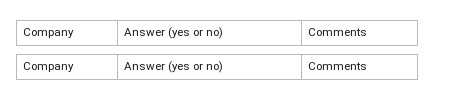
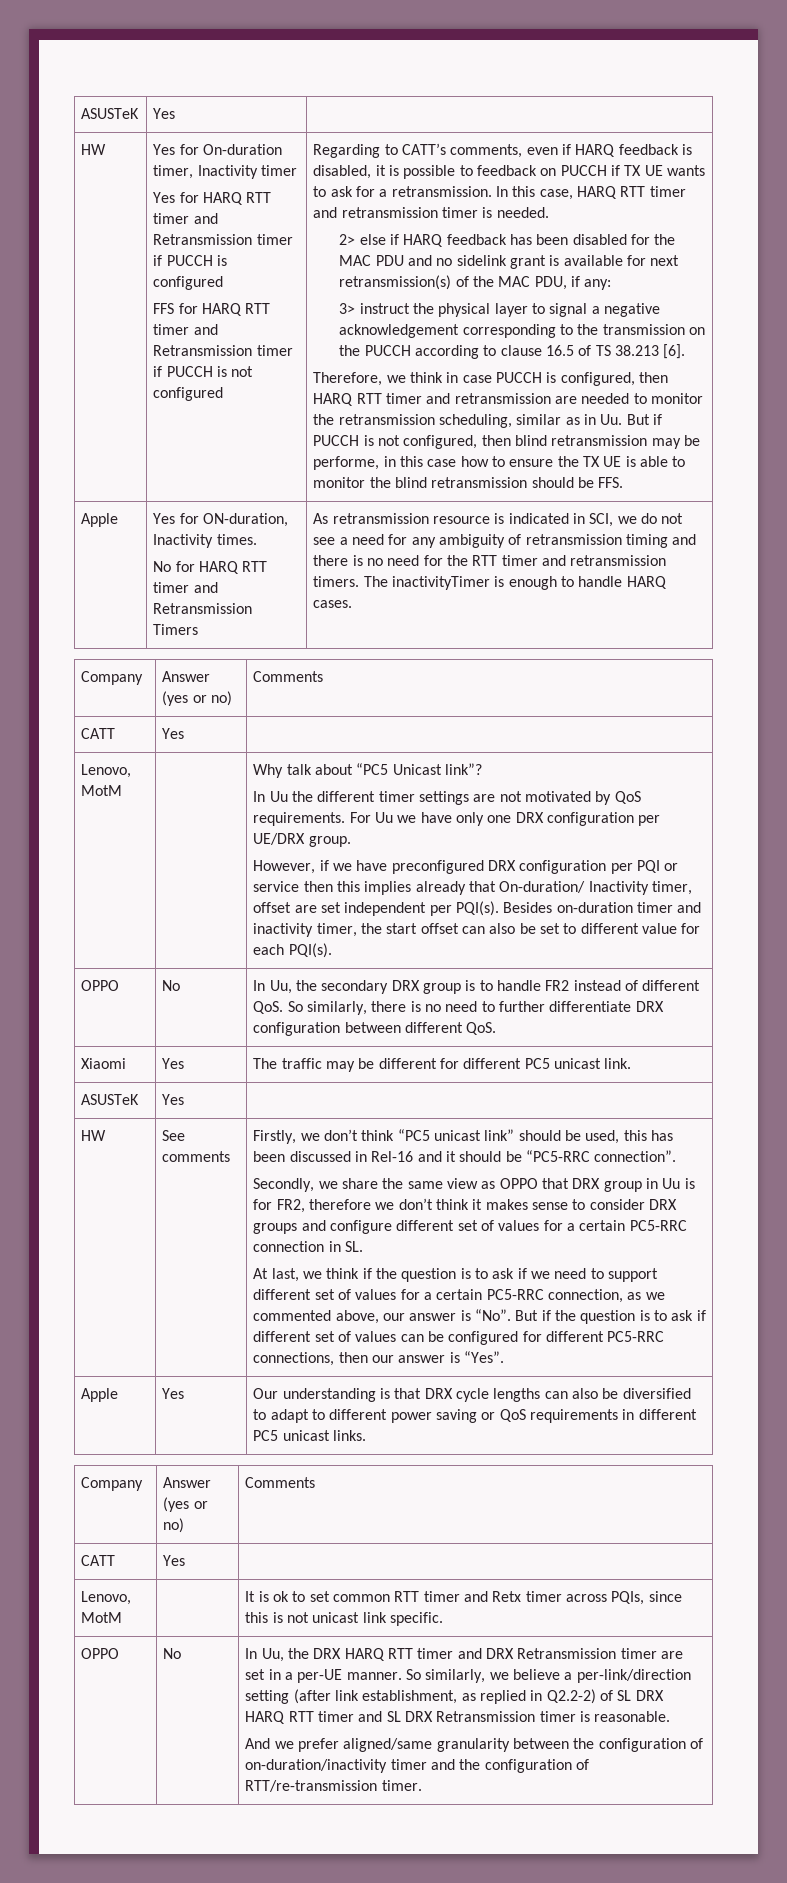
[22,28,74,38] [123,27,223,39] [307,28,367,36] [22,62,74,72] [123,61,223,73] [307,62,367,70] Company | Answer (yes or no) | Comments // Company | Answer (yes or no) | Comments -> [81,108,140,119] [153,108,176,119] [81,144,107,155] [153,144,283,155] [153,165,298,179] [153,192,272,205] [153,213,218,224] [153,234,293,245] [153,255,228,266] [153,276,224,290] [153,303,271,316] [153,324,218,335] [153,345,293,356] [153,366,254,377] [153,387,224,401] [313,143,692,158] [313,165,705,179] [313,186,686,200] [313,207,549,218] [339,234,676,247] [339,255,680,269] [339,275,612,290] [339,303,660,317] [339,324,705,338] [339,344,686,359] [313,372,668,386] [313,393,703,406] [313,414,662,428] [313,435,700,449] [313,456,686,470] [313,477,624,488] [81,513,119,527] [153,513,289,527] [153,534,257,548] [153,561,268,574] [153,582,218,593] [153,603,253,614] [153,624,199,635] [313,513,684,527] [313,534,697,548] [313,555,667,566] [313,576,667,590] [313,600,353,608] [81,671,144,685] [162,671,211,682] [162,691,233,706] [253,671,324,682] [81,728,116,739] [162,728,185,739] [81,764,132,778] [81,785,123,796] [253,763,482,778] [253,791,641,805] [253,812,661,826] [253,833,351,847] [253,860,679,874] [253,881,692,895] [253,901,702,916] [253,923,701,937] [253,943,332,958] [81,980,120,991] [162,980,181,991] [253,980,701,994] [253,1001,664,1015] [253,1022,497,1036] [81,1058,127,1069] [162,1058,185,1069] [253,1058,632,1072] [81,1094,140,1105] [162,1094,185,1105] [81,1130,107,1141] [162,1130,186,1141] [162,1151,231,1162] [253,1129,673,1144] [253,1150,677,1162] [253,1178,695,1192] [253,1198,677,1213] [253,1220,687,1234] [253,1241,364,1252] [253,1268,658,1282] [253,1289,665,1303] [253,1309,706,1324] [253,1331,665,1345] [253,1351,504,1366] [81,1388,119,1402] [162,1388,185,1399] [253,1388,691,1402] [253,1409,697,1423] [253,1430,367,1441] [81,1477,144,1491] [163,1477,212,1488] [163,1497,208,1512] [163,1518,185,1533] [245,1477,316,1488] [81,1555,116,1566] [163,1555,186,1566] [81,1591,132,1605] [81,1612,123,1623] [245,1591,682,1605] [245,1612,443,1626] [81,1648,120,1659] [163,1648,182,1659] [245,1648,683,1662] [245,1669,691,1683] [245,1689,664,1704] [245,1711,671,1724] [245,1738,703,1752] [245,1759,589,1773] [245,1780,422,1792] ASUSTeK | Yes | // HW | Yes for On-duration timer, Inactivity timer // Yes for HARQ RTT timer and Retransmission timer if PUCCH is configured // FFS for HARQ RTT timer and Retransmission timer if PUCCH is not configured | Regarding to CATT’s comments, even if HARQ feedback is disabled, it is possible to feedback on PUCCH if TX UE wants to ask for a retransmission. In this case, HARQ RTT timer and retransmission timer is needed. // 2> else if HARQ feedback has been disabled for the MAC PDU and no sidelink grant is available for next retransmission(s) of the MAC PDU, if any: // 3> instruct the physical layer to signal a negative acknowledgement corresponding to the transmission on the PUCCH according to clause 16.5 of TS 38.213 [6]. // Therefore, we think in case PUCCH is configured, then HARQ RTT timer and retransmission are needed to monitor the retransmission scheduling, similar as in Uu. But if PUCCH is not configured, then blind retransmission may be performe, in this case how to ensure the TX UE is able to monitor the blind retransmission should be FFS. // Apple | Yes for ON-duration, Inactivity times. // No for HARQ RTT timer and Retransmission Timers | As retransmission resource is indicated in SCI, we do not see a need for any ambiguity of retransmission timing and there is no need for the RTT timer and retransmission timers. The inactivityTimer is enough to handle HARQ cases. // Company | Answer (yes or no) | Comments // CATT | Yes | // Lenovo, MotM | | Why talk about “PC5 Unicast link”? // In Uu the different timer settings are not motivated by QoS requirements. For Uu we have only one DRX configuration per UE/DRX group. // However, if we have preconfigured DRX configuration per PQI or service then this implies already that On-duration/ Inactivity timer, offset are set independent per PQI(s). Besides on-duration timer and inactivity timer, the start offset can also be set to different value for each PQI(s). // OPPO | No | In Uu, the secondary DRX group is to handle FR2 instead of different QoS. So similarly, there is no need to further differentiate DRX configuration between different QoS. // Xiaomi | Yes | The traffic may be different for different PC5 unicast link. // ASUSTeK | Yes | // HW | See comments | Firstly, we don’t think “PC5 unicast link” should be used, this has been discussed in Rel-16 and it should be “PC5-RRC connection”. // Secondly, we share the same view as OPPO that DRX group in Uu is for FR2, therefore we don’t think it makes sense to consider DRX groups and configure different set of values for a certain PC5-RRC connection in SL. // At last, we think if the question is to ask if we need to support different set of values for a certain PC5-RRC connection, as we commented above, our answer is “No”. But if the question is to ask if different set of values can be configured for different PC5-RRC connections, then our answer is “Yes”. // Apple | Yes | Our understanding is that DRX cycle lengths can also be diversified to adapt to different power saving or QoS requirements in different PC5 unicast links. // Company | Answer (yes or no) | Comments // CATT | Yes | // Lenovo, MotM | | It is ok to set common RTT timer and Retx timer across PQIs, since this is not unicast link specific. // OPPO | No | In Uu, the DRX HARQ RTT timer and DRX Retransmission timer are set in a per-UE manner. So similarly, we believe a per-link/direction setting (after link establishment, as replied in Q2.2-2) of SL DRX HARQ RTT timer and SL DRX Retransmission timer is reasonable. // And we prefer aligned/same granularity between the configuration of on-duration/inactivity timer and the configuration of RTT/re-transmission timer.

